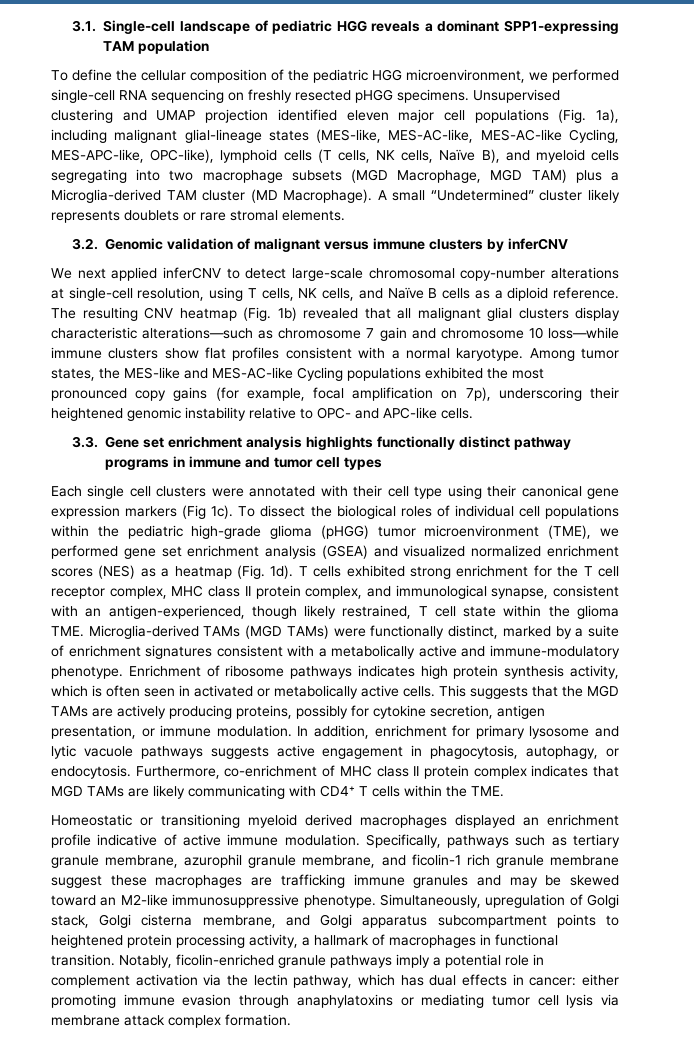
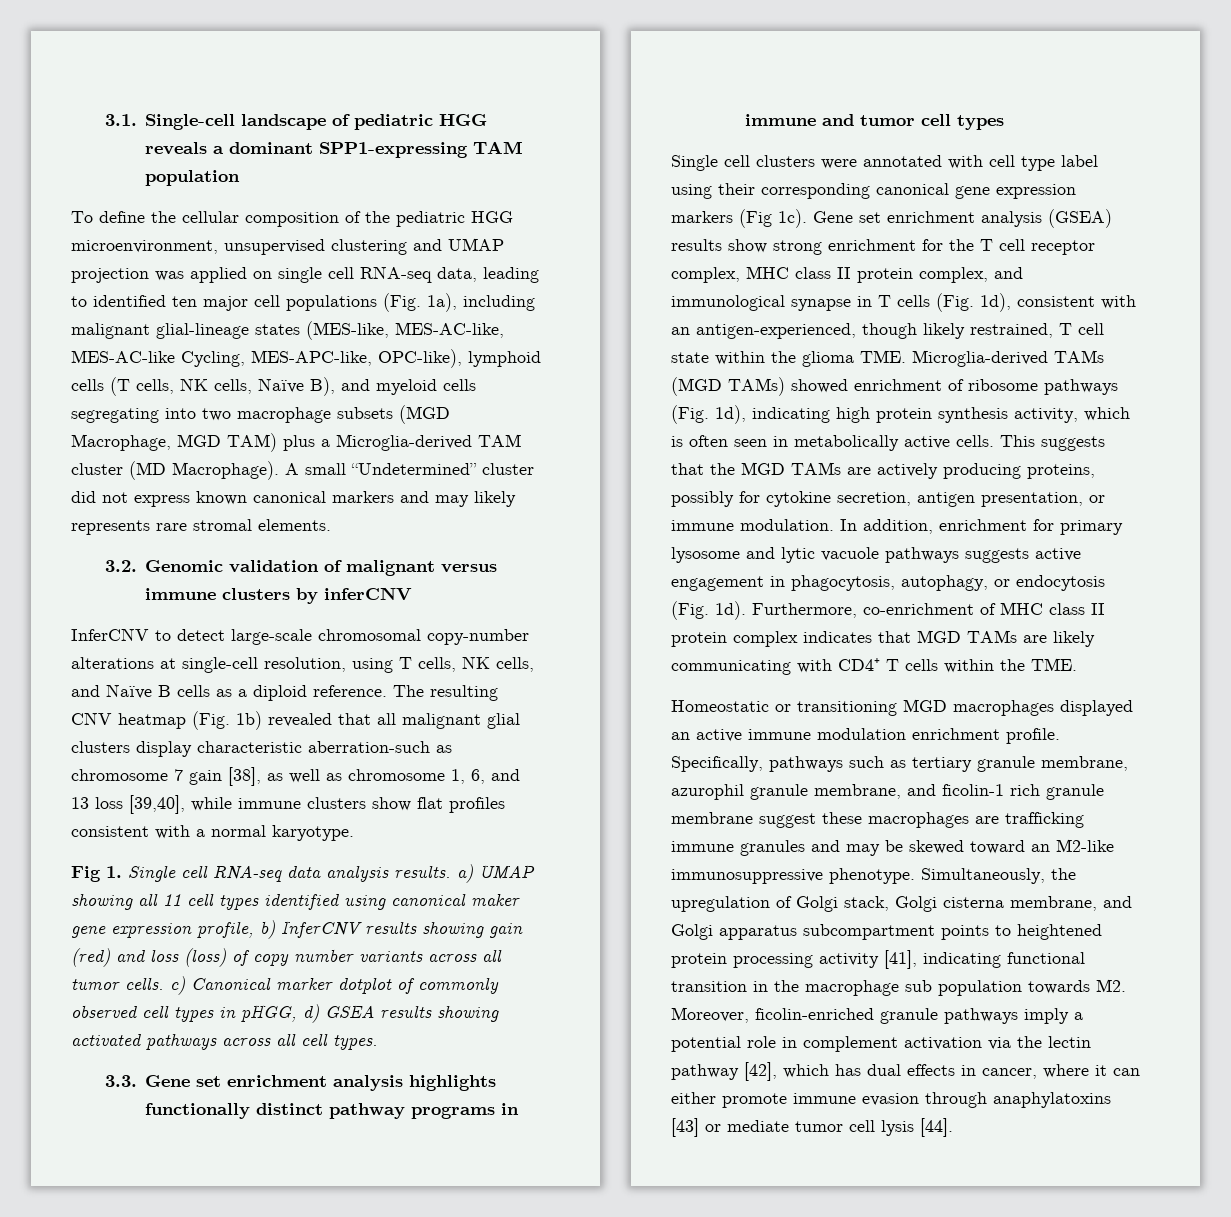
[529,69,619,83] [51,89,560,103] [51,109,389,123] we performed single‐cell RNA sequencing on freshly resected pHGG specimens. Unsupervised clustering and UMAP projection identified eleven -> [224,238,504,255] [71,266,539,283] [71,295,197,307] unsupervised clustering and UMAP projection was applied on single cell RNA-seq data, leading to identified ten
[587,189,620,203] [51,210,196,223] likely represents doublets or -> [71,491,516,507] [71,520,150,535] did not express known canonical markers and may likely represents
[51,267,221,281] We next applied inferCNV -> [71,628,149,641] InferCNV
[142,327,254,339] alterations—such -> [308,741,430,753] aberration-such
[411,327,619,339] and chromosome 10 loss—while -> [228,767,520,786] [71,795,232,814] [38], as well as chromosome 1, 6, and 13 loss [39,40], while
[529,348,620,361] [51,367,544,381] [51,387,619,401] [51,407,473,421] Among tumor states, the MES-like and MES-AC-like Cycling populations exhibited the most pronounced copy gains (for example, focal amplification on 7p), underscoring their heightened genomic instability relative to OPC- and APC-like cells. -> [71,864,535,883] [71,893,520,910] [71,920,523,939] [71,948,502,967] [71,976,499,995] [71,1004,499,1023] [71,1033,378,1050] // Fig 1. Single cell RNA-seq data analysis results. a) UMAP showing all 11 cell types identified using canonical maker gene expression profile, b) InferCNV results showing gain (red) and loss (loss) of copy number variants across all tumor cells. c) Canonical marker dotplot of commonly observed cell types in pHGG, d) GSEA results showing activated pathways across all cell types.
[51,485,125,499] Each single -> [671,155,718,171] Single
[353,485,383,497] their -> (983, 162) none
(443, 492) none -> [1061,155,1098,167] label
(517, 491) none -> [761,183,870,199] corresponding
[238,505,619,519] [51,525,619,539] [51,545,619,559] [51,565,405,579] To dissect the biological roles of individual cell populations within the pediatric high-grade glioma (pHGG) tumor microenvironment (TME), we performed gene set enrichment analysis (GSEA) and visualized normalized enrichment scores (NES) as a heatmap (Fig. 1d). T cells exhibited -> [813,209,1112,228] [671,239,767,253] Gene set enrichment analysis (GSEA) results show
[491,588,549,599] synapse, -> [791,293,1011,312] synapse in T cells (Fig. 1d),
[333,625,620,639] [51,645,620,659] [51,665,415,679] were functionally distinct, marked by a suite of enrichment signatures consistent with a metabolically active and immune-modulatory phenotype. Enrichment of ribosome pathways indicates -> [791,379,1118,395] [671,405,830,424] showed enrichment of ribosome pathways (Fig. 1d), indicating
[194,685,270,697] activated or -> (788, 441) none
[51,765,131,779] endocytosis. -> [1016,575,1105,591] [671,601,746,620] endocytosis (Fig. 1d).
[248,814,352,828] myeloid derived -> [903,699,947,712] MGD
[547,814,619,826] [51,834,360,848] enrichment profile indicative of active immune modulation. -> [696,728,1060,744] active immune modulation enrichment profile.
(481, 901) none -> [1051,868,1076,880] the
[249,934,558,948] [51,954,172,968] activity, a hallmark of macrophages in functional transition. Notably, -> [819,950,1085,969] [671,979,1126,996] [671,1007,749,1023] activity [41], indicating functional transition in the macrophage sub population towards M2. Moreover,
[293,975,353,988] pathway, -> [671,1062,777,1081] pathway [42],
[529,974,620,986] [51,994,619,1008] [51,1014,291,1028] cancer: either promoting immune evasion through anaphylatoxins or mediating tumor cell lysis via membrane attack complex formation. -> [982,1064,1140,1079] [671,1092,1111,1108] [671,1118,953,1137] cancer, where it can either promote immune evasion through anaphylatoxins [43] or mediate tumor cell lysis [44].

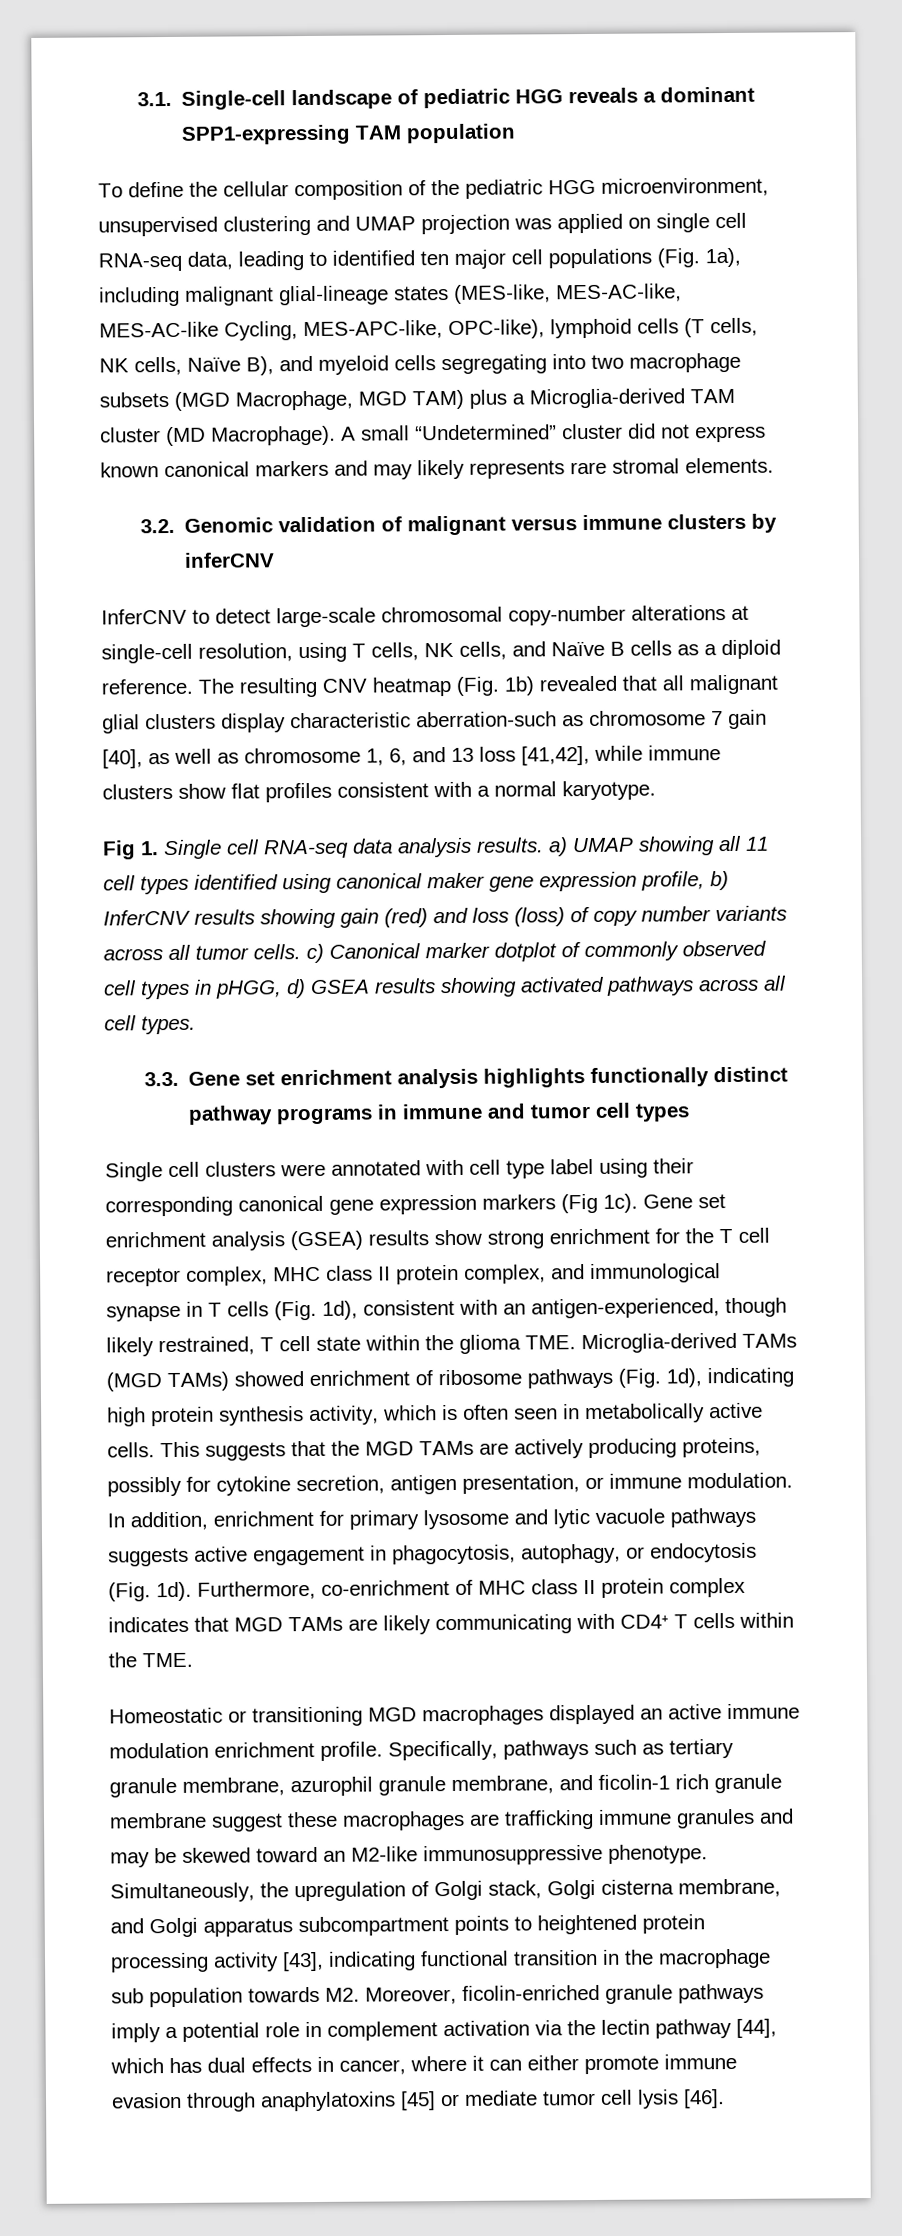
[228,767,261,786] [38], -> [102,749,143,769] [40],
[129,795,185,814] [39,40], -> [521,746,590,766] [41,42],
[884,950,917,969] [41], -> [282,1951,324,1972] [43],
[744,1062,777,1081] [42], -> [736,2018,777,2038] [44],
[671,1118,699,1137] [43] -> [400,2091,436,2111] [45]
[920,1118,953,1137] [44]. -> [683,2089,725,2109] [46].

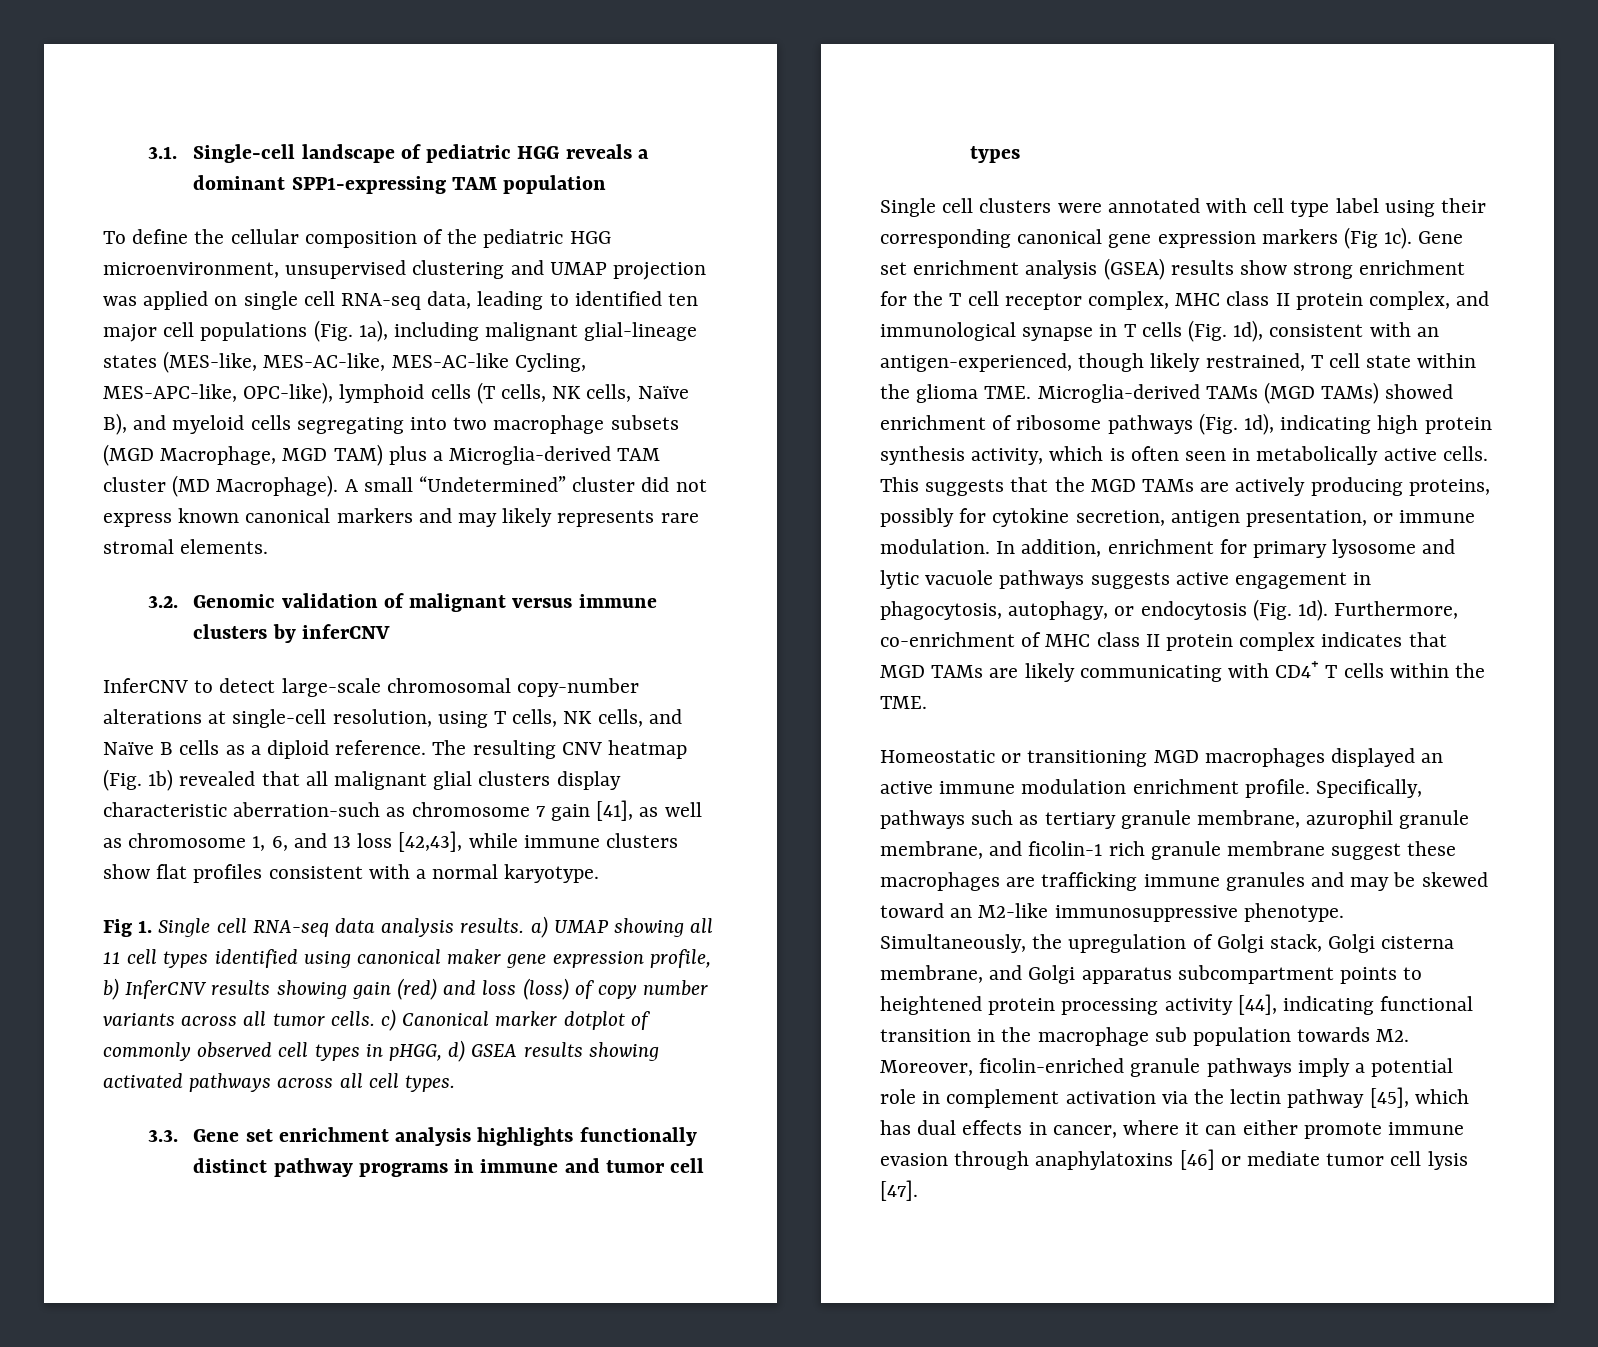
[102,749,143,769] [40], -> [596,800,634,821] [41],
[521,746,590,766] [41,42], -> [398,831,463,852] [42,43],
[282,1951,324,1972] [43], -> [1237,994,1277,1015] [44],
[736,2018,777,2038] [44], -> [1369,1087,1409,1108] [45],
[400,2091,436,2111] [45] -> [1179,1149,1215,1170] [46]
[683,2089,725,2109] [46]. -> [880,1180,918,1201] [47].

